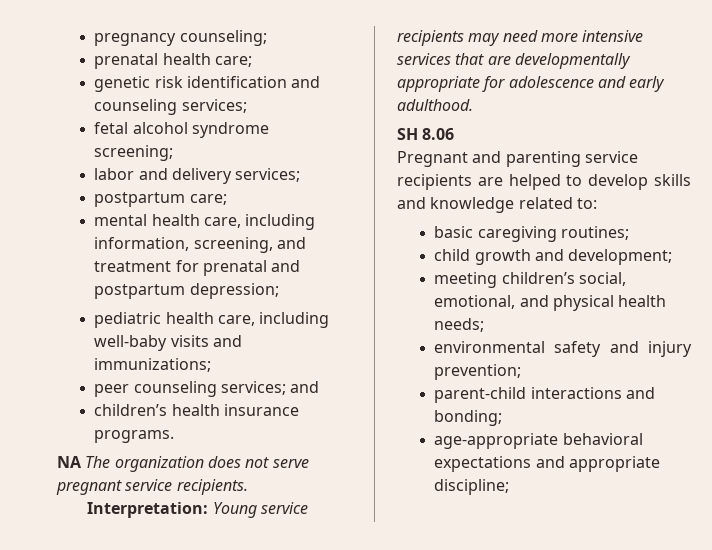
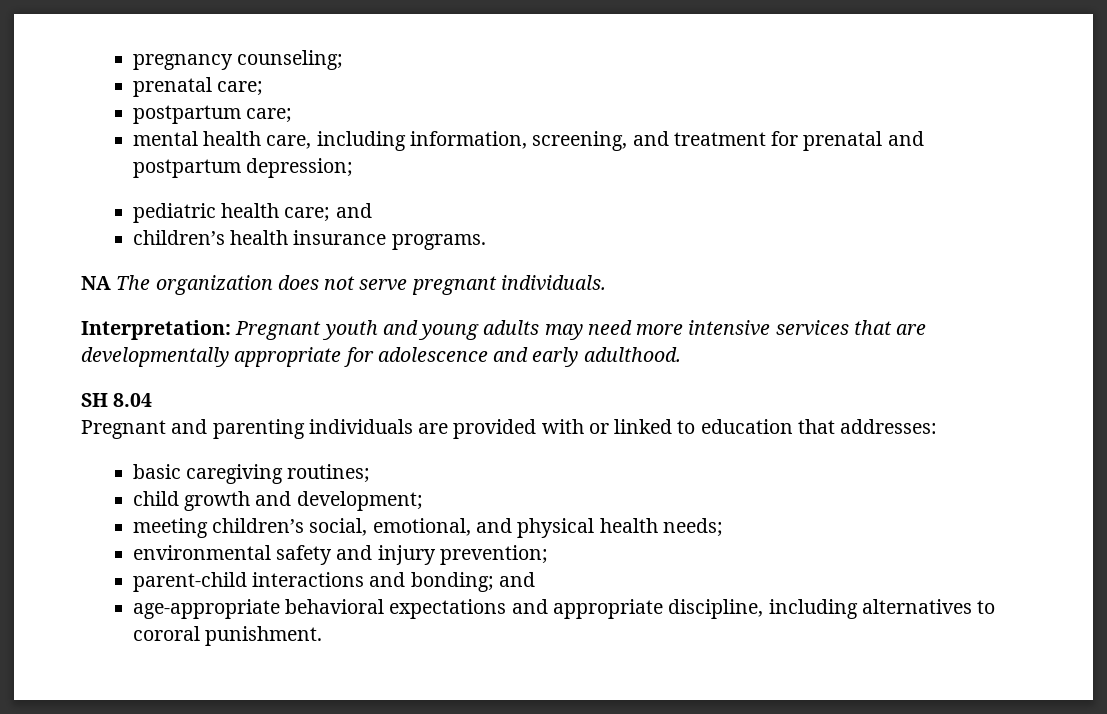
[162,53,252,67] [94,76,321,92] [94,99,247,115] [94,122,269,138] [94,145,174,161] [94,168,301,184] health care; // genetic risk identification and counseling services; // fetal alcohol syndrome screening; // labor and delivery services; -> [217,81,264,96] care;
[217,312,330,328] [94,335,242,351] [94,358,212,372] [94,381,286,397] care, including well-baby visits and immunizations; // peer counseling services; -> [284,207,331,222] care;
[125,479,248,495] service recipients. -> [500,275,606,290] individuals.
[212,502,309,518] [397,30,464,46] Young service recipients -> [235,320,540,340] Pregnant youth and young adults
[422,128,455,140] 8.06 -> [113,393,153,407] 8.04
[584,151,638,163] [397,174,691,190] [397,197,597,213] service recipients are helped to develop skills and knowledge related to: -> [308,419,938,439] individuals are provided with or linked to education that addresses:
(503, 418) none -> [498,572,535,587] and
[434,479,510,495] discipline; -> [668,599,996,619] [132,626,323,646] discipline, including alternatives to cororal punishment.

